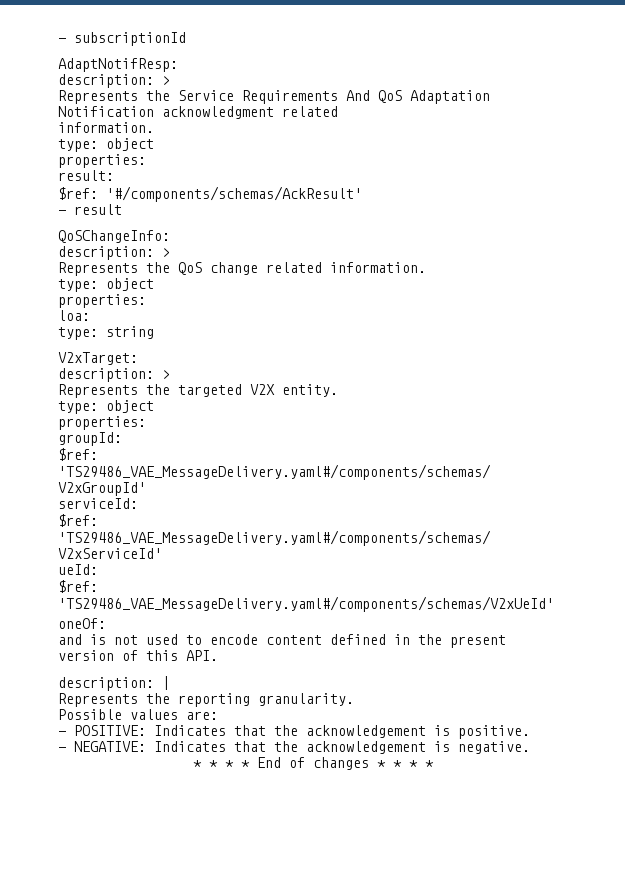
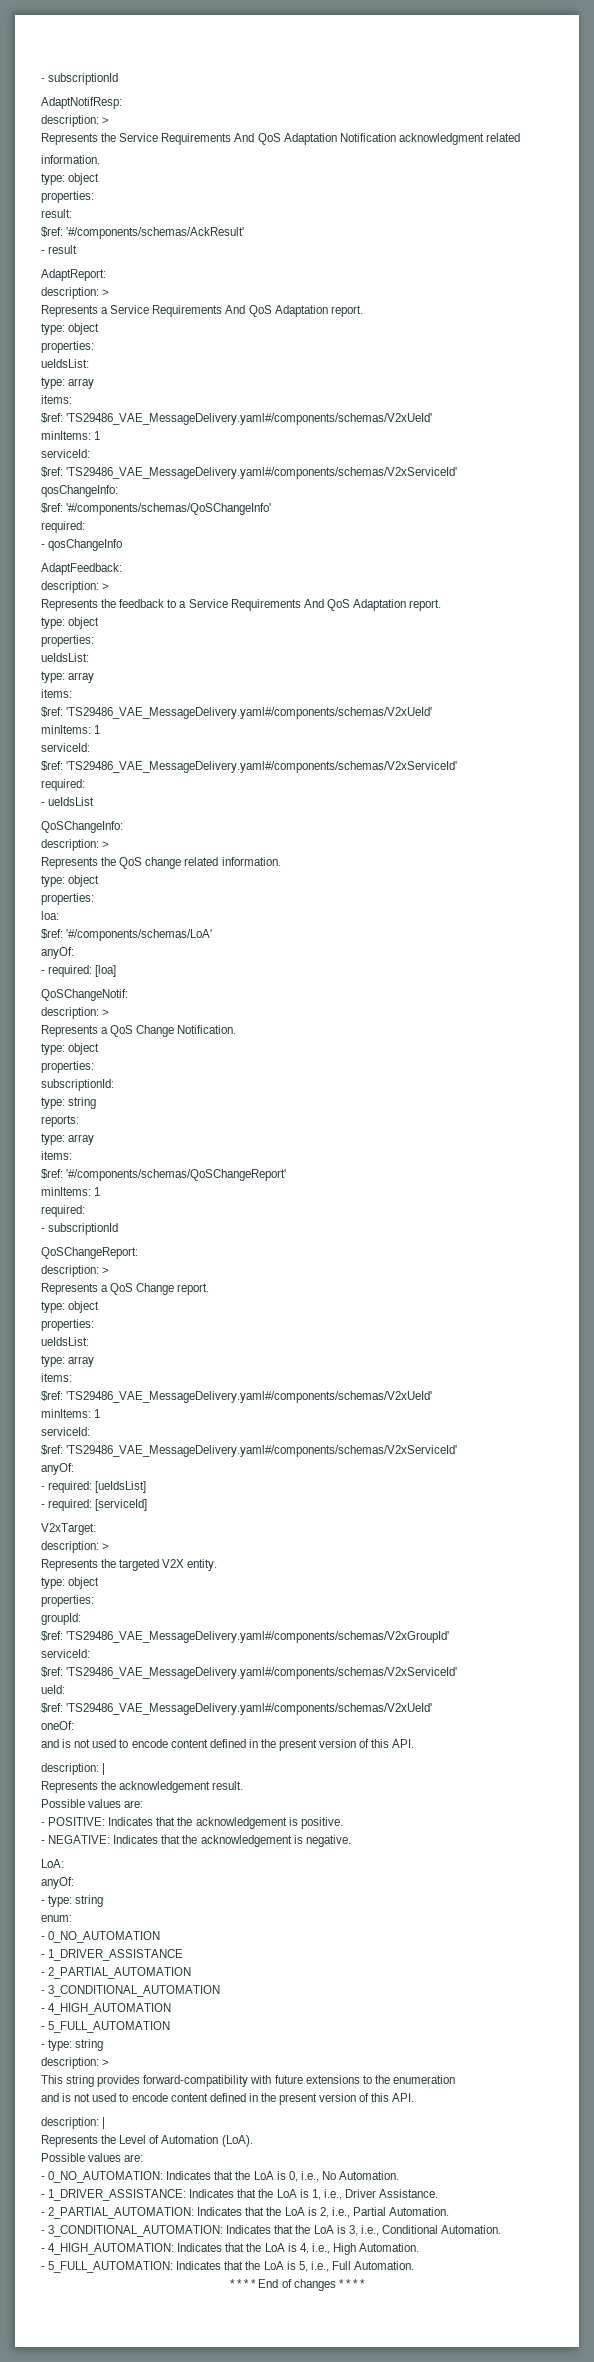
(122, 209) none -> [41,269,106,281] [41,287,110,299] [41,305,363,317] [41,323,100,335] [41,341,94,353] [41,359,89,368] [41,377,95,389] [41,395,72,404] [41,413,433,425] [41,431,101,440] [41,449,90,458] [41,467,458,479] [41,485,118,497] [41,503,272,515] [41,521,85,533] [41,539,123,551] [41,563,122,575] [41,581,110,593] [41,599,442,611] [41,617,100,629] [41,635,94,647] [41,653,89,662] [41,671,95,683] [41,689,72,698] [41,707,433,719] [41,725,101,734] [41,743,90,752] [41,761,458,773] [41,779,85,791] [41,797,95,806] // AdaptReport: // description: > // Represents a Service Requirements And QoS Adaptation report. // type: object // properties: // ueIdsList: // type: array // items: // $ref: 'TS29486_VAE_MessageDelivery.yaml#/components/schemas/V2xUeId' // minItems: 1 // serviceId: // $ref: 'TS29486_VAE_MessageDelivery.yaml#/components/schemas/V2xServiceId' // qosChangeInfo: // $ref: '#/components/schemas/QoSChangeInfo' // required: // - qosChangeInfo // AdaptFeedback: // description: > // Represents the feedback to a Service Requirements And QoS Adaptation report. // type: object // properties: // ueIdsList: // type: array // items: // $ref: 'TS29486_VAE_MessageDelivery.yaml#/components/schemas/V2xUeId' // minItems: 1 // serviceId: // $ref: 'TS29486_VAE_MessageDelivery.yaml#/components/schemas/V2xServiceId' // required: // - ueIdsList
[58,326,154,340] type: string -> [41,929,213,941] [41,947,74,959] [41,965,117,977] [41,989,128,1001] [41,1007,110,1019] [41,1025,237,1037] [41,1043,100,1055] [41,1061,94,1073] [41,1079,114,1091] [41,1097,97,1109] [41,1115,79,1127] [41,1133,95,1145] [41,1151,72,1160] [41,1169,287,1181] [41,1187,101,1196] [41,1205,85,1217] [41,1223,119,1235] [41,1247,138,1259] [41,1265,110,1277] [41,1283,210,1295] [41,1301,100,1313] [41,1319,94,1331] [41,1337,89,1346] [41,1355,95,1367] [41,1373,72,1382] [41,1391,433,1403] [41,1409,101,1418] [41,1427,90,1436] [41,1445,458,1457] [41,1463,74,1475] [41,1481,147,1493] [41,1499,148,1511] $ref: '#/components/schemas/LoA' // anyOf: // - required: [loa] // QoSChangeNotif: // description: > // Represents a QoS Change Notification. // type: object // properties: // subscriptionId: // type: string // reports: // type: array // items: // $ref: '#/components/schemas/QoSChangeReport' // minItems: 1 // required: // - subscriptionId // QoSChangeReport: // description: > // Represents a QoS Change report. // type: object // properties: // ueIdsList: // type: array // items: // $ref: 'TS29486_VAE_MessageDelivery.yaml#/components/schemas/V2xUeId' // minItems: 1 // serviceId: // $ref: 'TS29486_VAE_MessageDelivery.yaml#/components/schemas/V2xServiceId' // anyOf: // - required: [ueIdsList] // - required: [serviceId]
[178,693,354,707] reporting granularity. -> [119,1781,244,1793] acknowledgement result.
(530, 747) none -> [41,1859,64,1868] [41,1877,74,1889] [41,1895,104,1907] [41,1915,72,1922] [41,1931,161,1943] [41,1949,184,1961] [41,1967,192,1979] [41,1985,221,1997] [41,2003,172,2015] [41,2021,171,2033] [41,2039,104,2051] [41,2057,110,2069] [41,2075,455,2087] [41,2093,415,2105] [41,2117,106,2129] [41,2135,253,2147] [41,2153,144,2162] [41,2171,400,2183] [41,2189,439,2201] [41,2207,450,2219] [41,2225,502,2237] [41,2243,420,2255] [41,2261,415,2273] // LoA: // anyOf: // - type: string // enum: // - 0_NO_AUTOMATION // - 1_DRIVER_ASSISTANCE // - 2_PARTIAL_AUTOMATION // - 3_CONDITIONAL_AUTOMATION // - 4_HIGH_AUTOMATION // - 5_FULL_AUTOMATION // - type: string // description: > // This string provides forward-compatibility with future extensions to the enumeration // and is not used to encode content defined in the present version of this API. // description: | // Represents the Level of Automation (LoA). // Possible values are: // - 0_NO_AUTOMATION: Indicates that the LoA is 0, i.e., No Automation. // - 1_DRIVER_ASSISTANCE: Indicates that the LoA is 1, i.e., Driver Assistance. // - 2_PARTIAL_AUTOMATION: Indicates that the LoA is 2, i.e., Partial Automation. // - 3_CONDITIONAL_AUTOMATION: Indicates that the LoA is 3, i.e., Conditional Automation. // - 4_HIGH_AUTOMATION: Indicates that the LoA is 4, i.e., High Automation. // - 5_FULL_AUTOMATION: Indicates that the LoA is 5, i.e., Full Automation.

